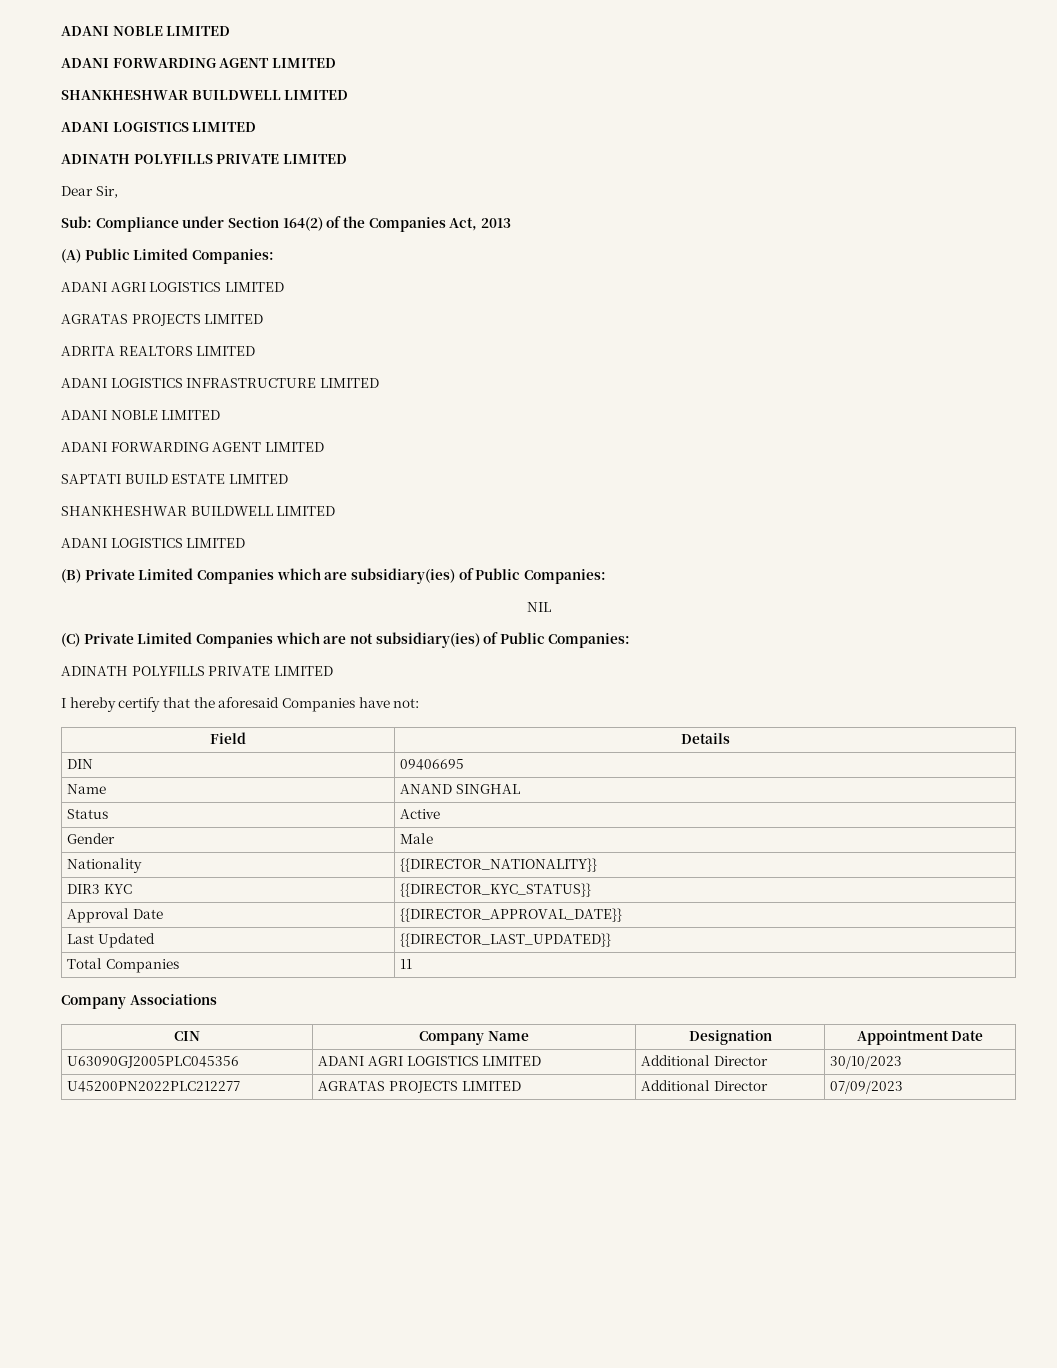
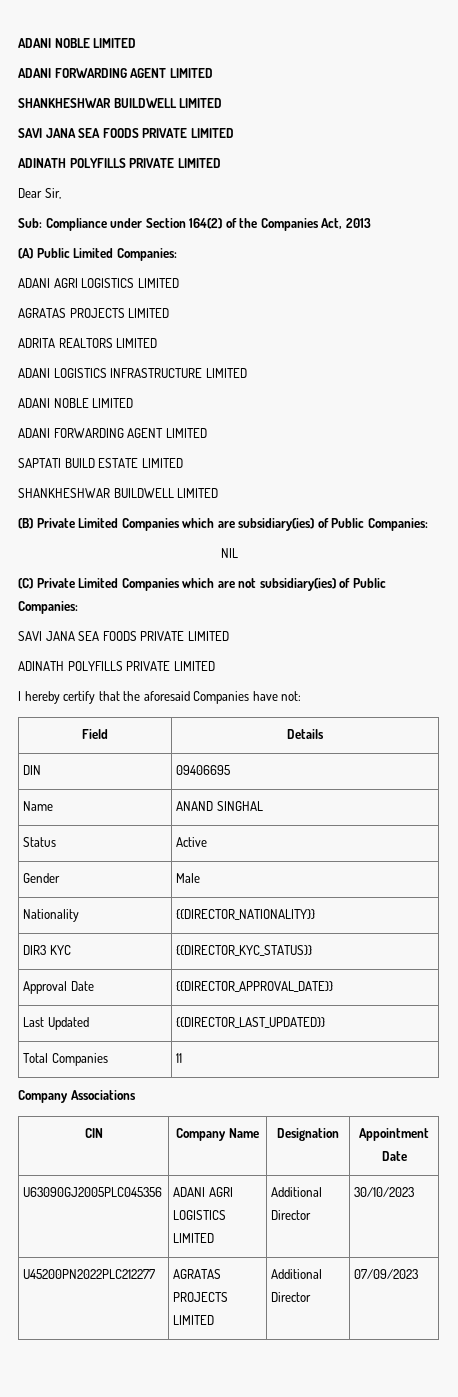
[61,122,189,132] ADANI LOGISTICS -> [18,128,188,138] SAVI JANA SEA FOODS PRIVATE
[61,538,246,548] // ADANI LOGISTICS LIMITED -> (219, 493) none
(631, 640) none -> [18,631,229,641] // SAVI JANA SEA FOODS PRIVATE LIMITED

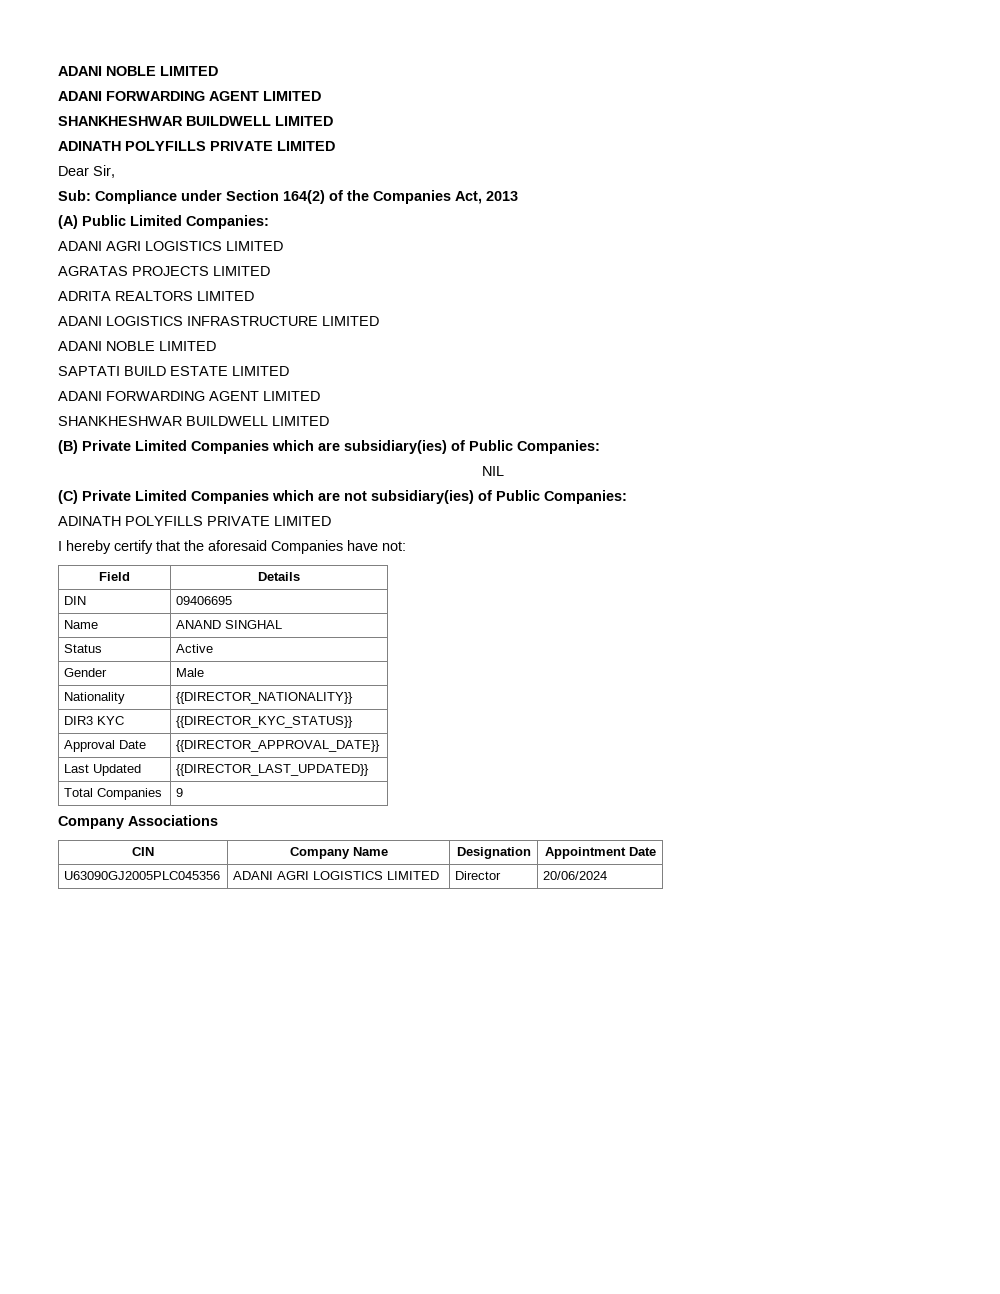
[18,128,234,138] // SAVI JANA SEA FOODS PRIVATE LIMITED -> (333, 121) none
[18,428,207,438] [18,458,183,468] // ADANI FORWARDING AGENT LIMITED // SAPTATI BUILD ESTATE LIMITED -> [58,366,289,376] [58,391,320,401] // SAPTATI BUILD ESTATE LIMITED // ADANI FORWARDING AGENT LIMITED
[18,631,229,641] // SAVI JANA SEA FOODS PRIVATE LIMITED -> (627, 497) none
[176,1053,183,1063] 11 -> [176,788,184,797] 9
[271,1187,323,1197] [271,1210,312,1220] [354,1187,415,1197] [23,1269,156,1279] [173,1269,222,1279] [173,1292,229,1302] [173,1315,215,1325] [271,1269,323,1279] [271,1292,312,1302] [354,1269,419,1279] Additional Director | 30/10/2023 // U45200PN2022PLC212277 | AGRATAS PROJECTS LIMITED | Additional Director | 07/09/2023 -> [455,871,502,880] [543,871,608,880] Director | 20/06/2024

